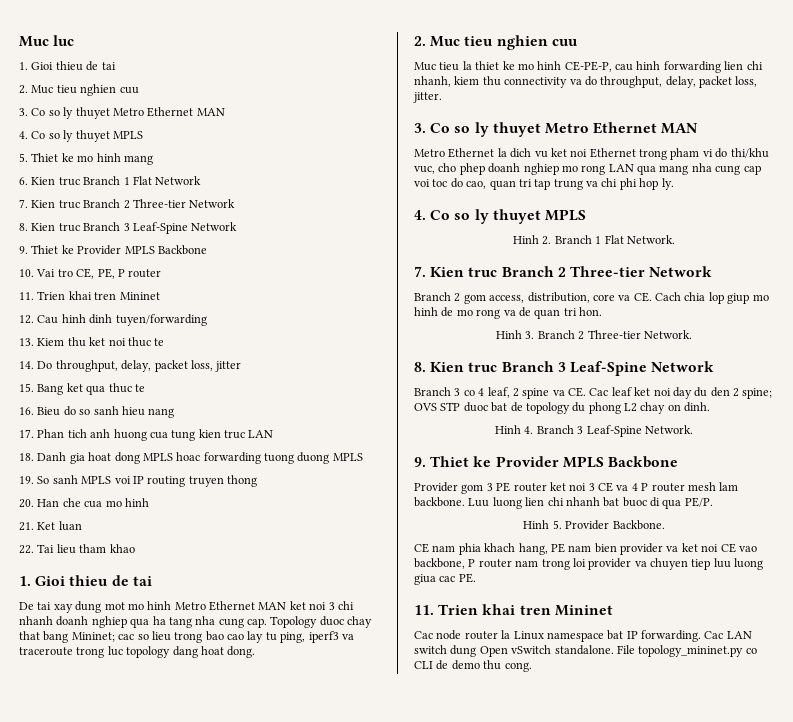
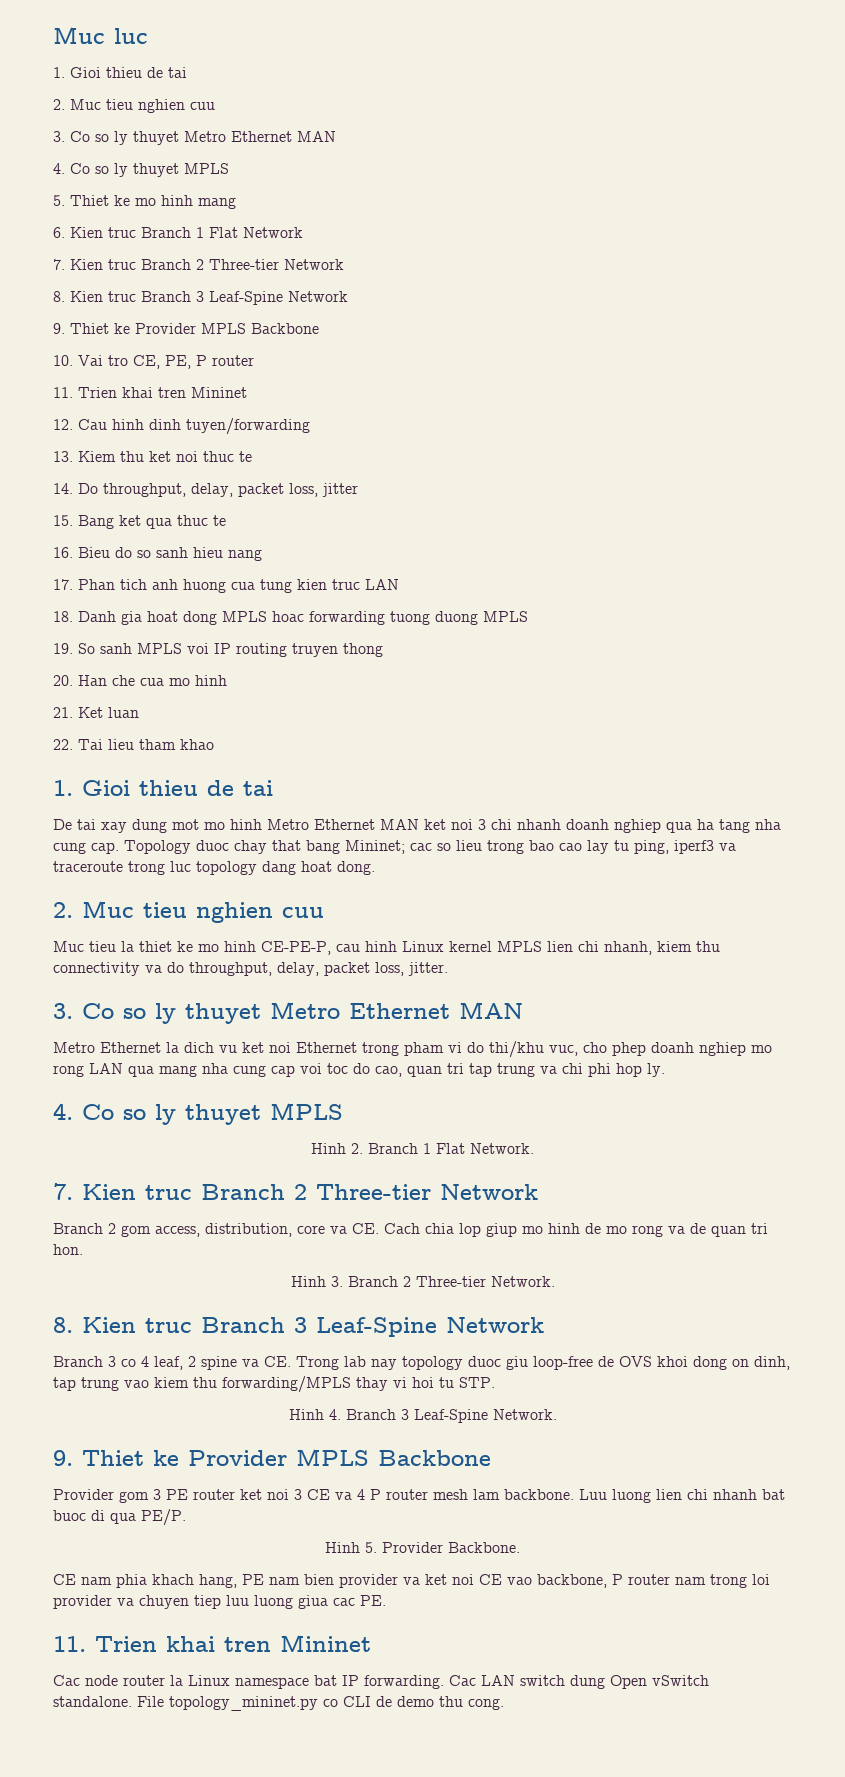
[663,61,721,73] forwarding -> [402,941,542,952] Linux kernel MPLS
[589,387,773,399] [414,402,711,414] Cac leaf ket noi day du den 2 spine; OVS STP duoc bat de topology du phong L2 chay on dinh. -> [296,1356,790,1370] [53,1376,495,1393] Trong lab nay topology duoc giu loop-free de OVS khoi dong on dinh, tap trung vao kiem thu forwarding/MPLS thay vi hoi tu STP.

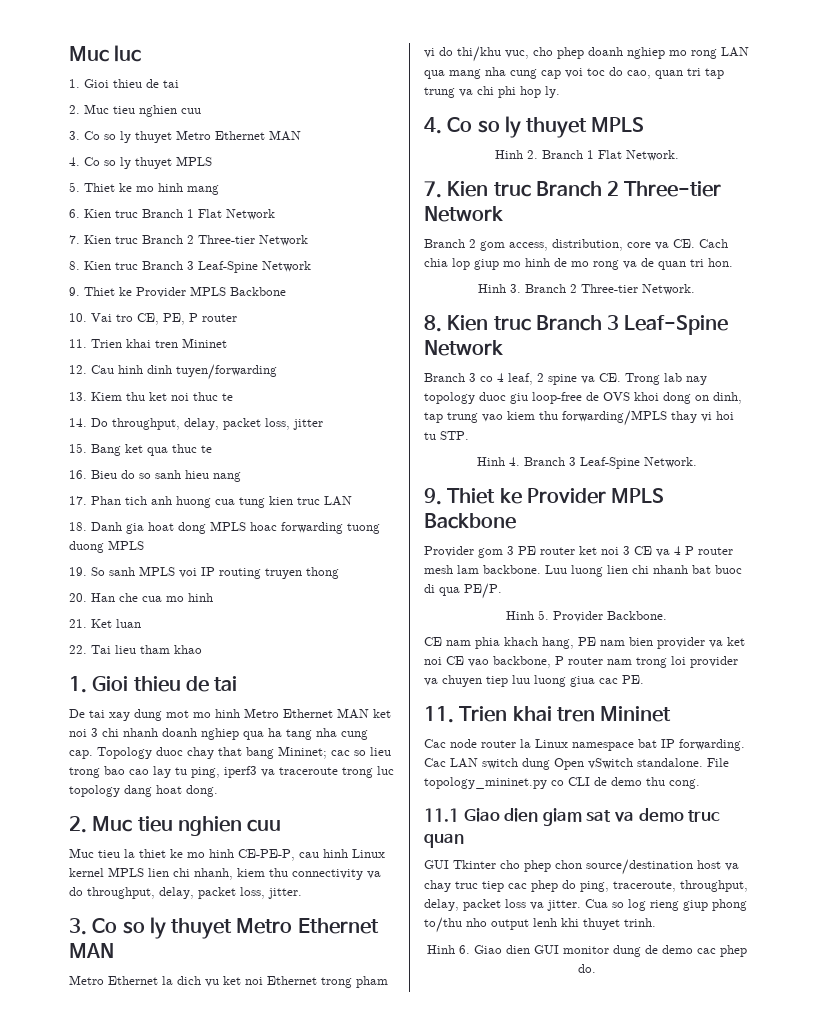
(504, 1704) none -> [424,808,721,826] [424,833,464,848] [424,859,739,875] [424,880,748,892] [424,899,747,911] [424,917,656,933] [426,945,747,957] [577,964,596,973] // 11.1 Giao dien giam sat va demo truc quan // GUI Tkinter cho phep chon source/destination host va chay truc tiep cac phep do ping, traceroute, throughput, delay, packet loss va jitter. Cua so log rieng giup phong to/thu nho output lenh khi thuyet trinh. // Hinh 6. Giao dien GUI monitor dung de demo cac phep do.

